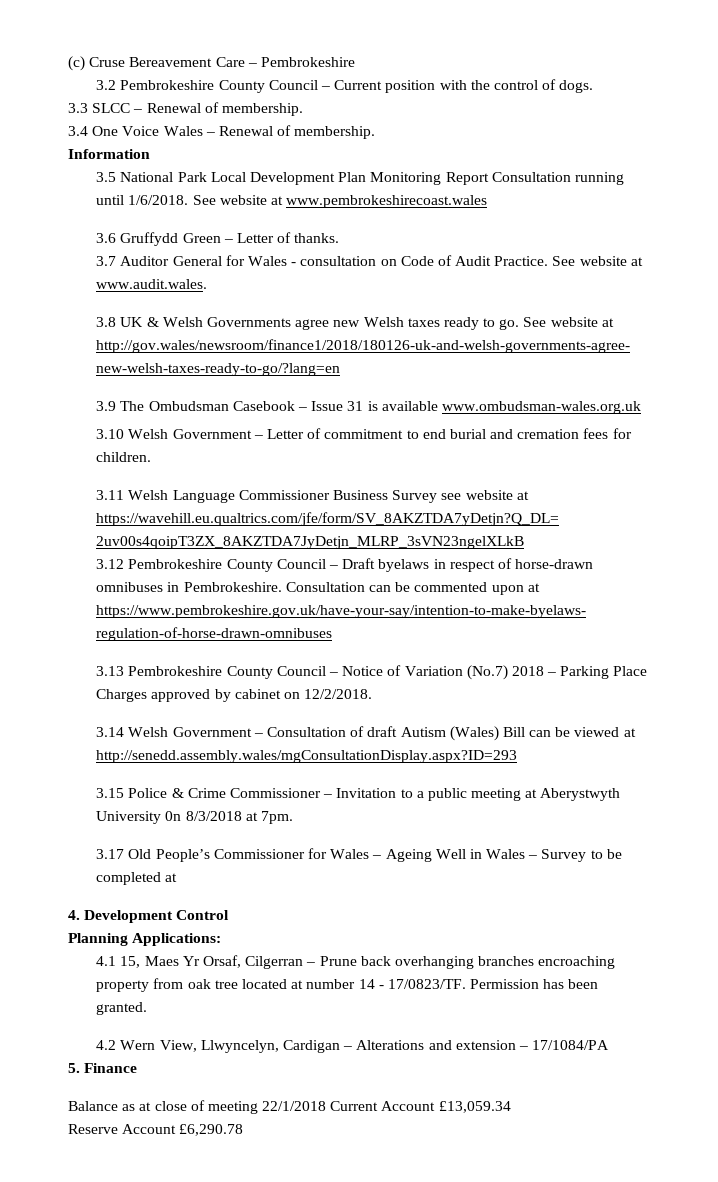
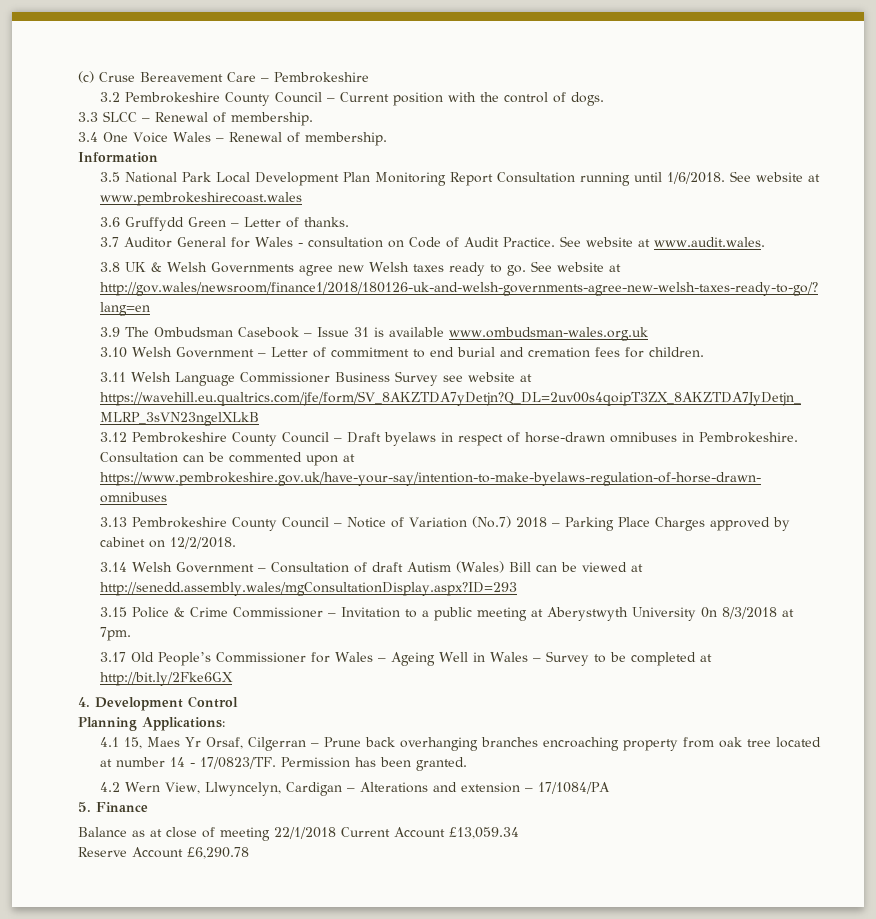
(178, 877) none -> [100,672,234,686] http://bit.ly/2Fke6GX

